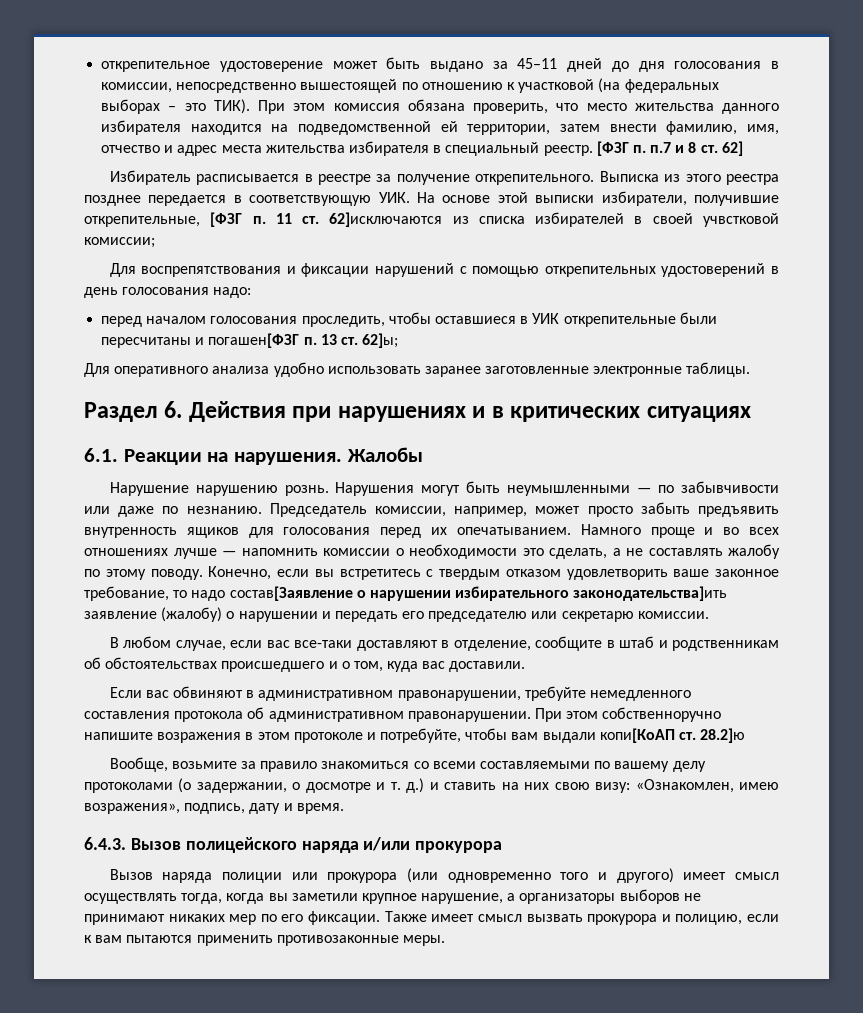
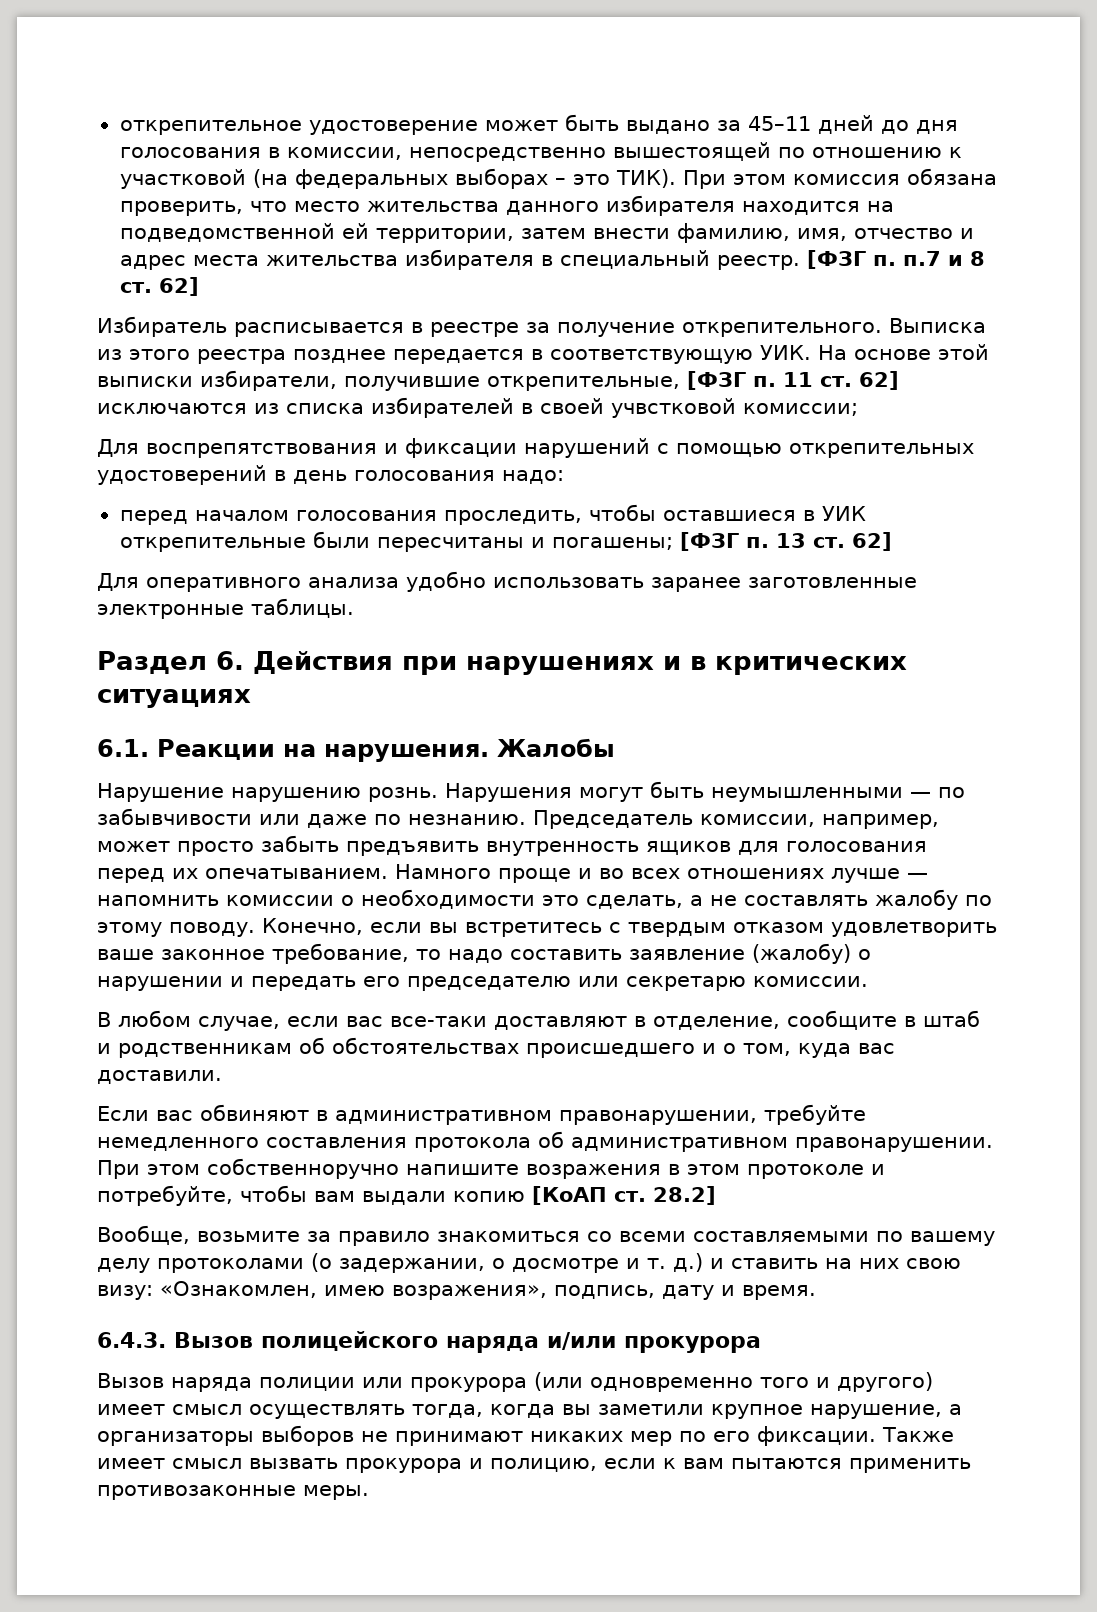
[329,212,443,227] 62]исключаются -> [859,371,899,390] [97,403,247,414] 62] исключаются
[208,333,300,348] погашен[ФЗГ -> [551,532,739,551] погашены; [ФЗГ
[362,333,399,348] 62]ы; -> [851,532,892,551] 62]
[229,586,728,601] состав[Заявление о нарушении избирательного законодательства]ить -> [510,949,622,960] составить
[599,728,746,743] копи[КоАП ст. 28.2]ю -> [453,1186,716,1205] копию [КоАП ст. 28.2]

